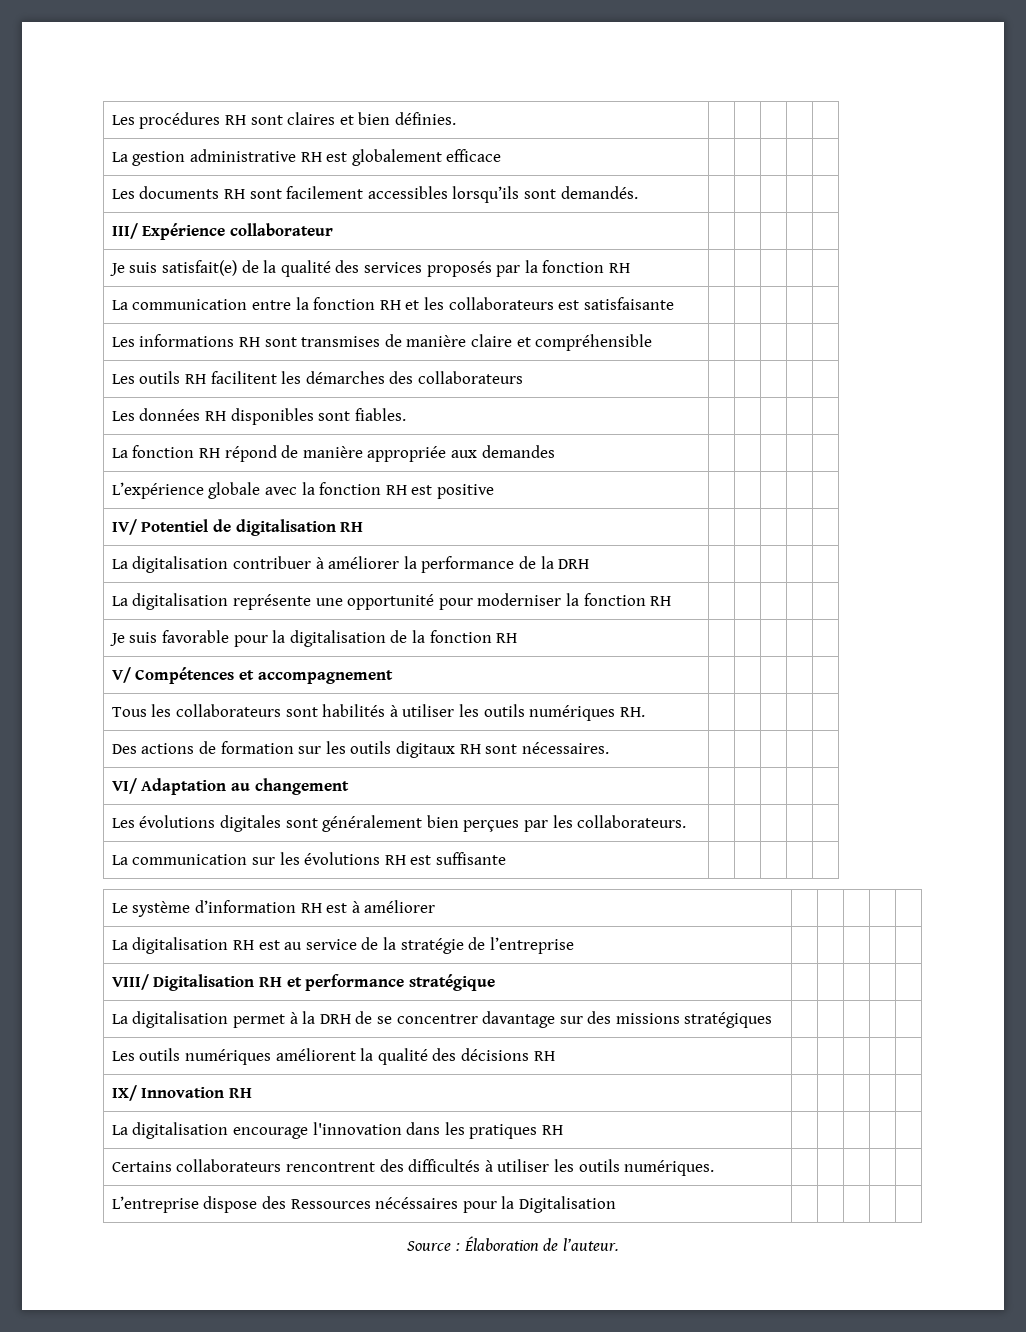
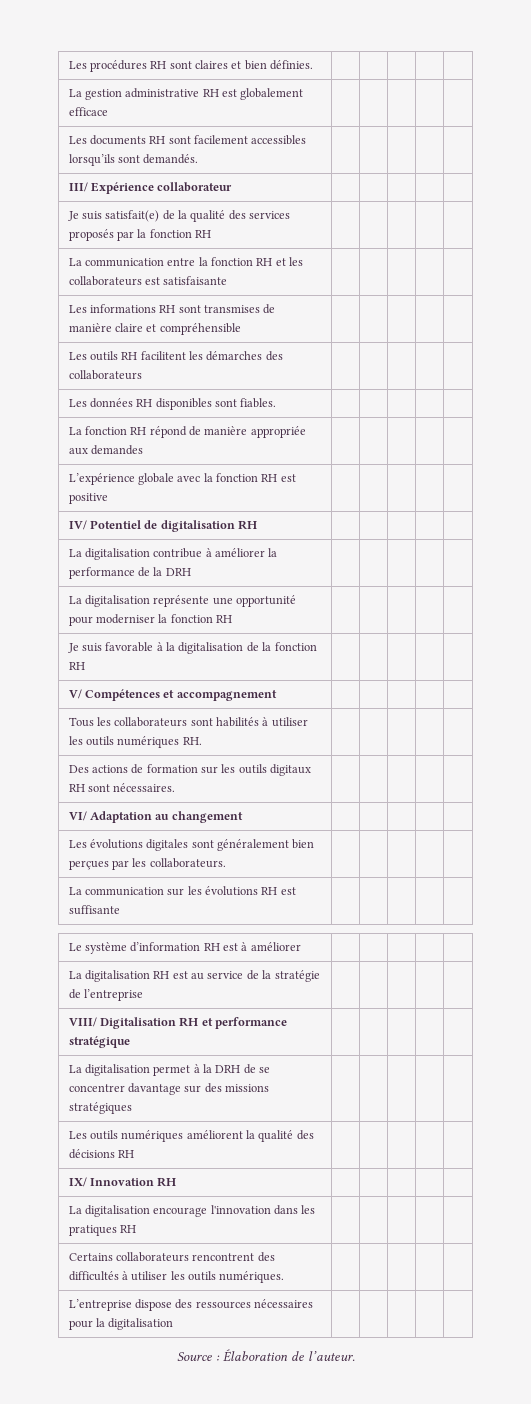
[232,556,311,569] contribuer -> [153,548,203,558] contribue
[233,635,268,647] pour -> [156,642,163,651] à
[290,1196,616,1213] Ressources nécéssaires pour la Digitalisation -> [195,1299,314,1309] [68,1318,174,1330] ressources nécessaires pour la digitalisation

